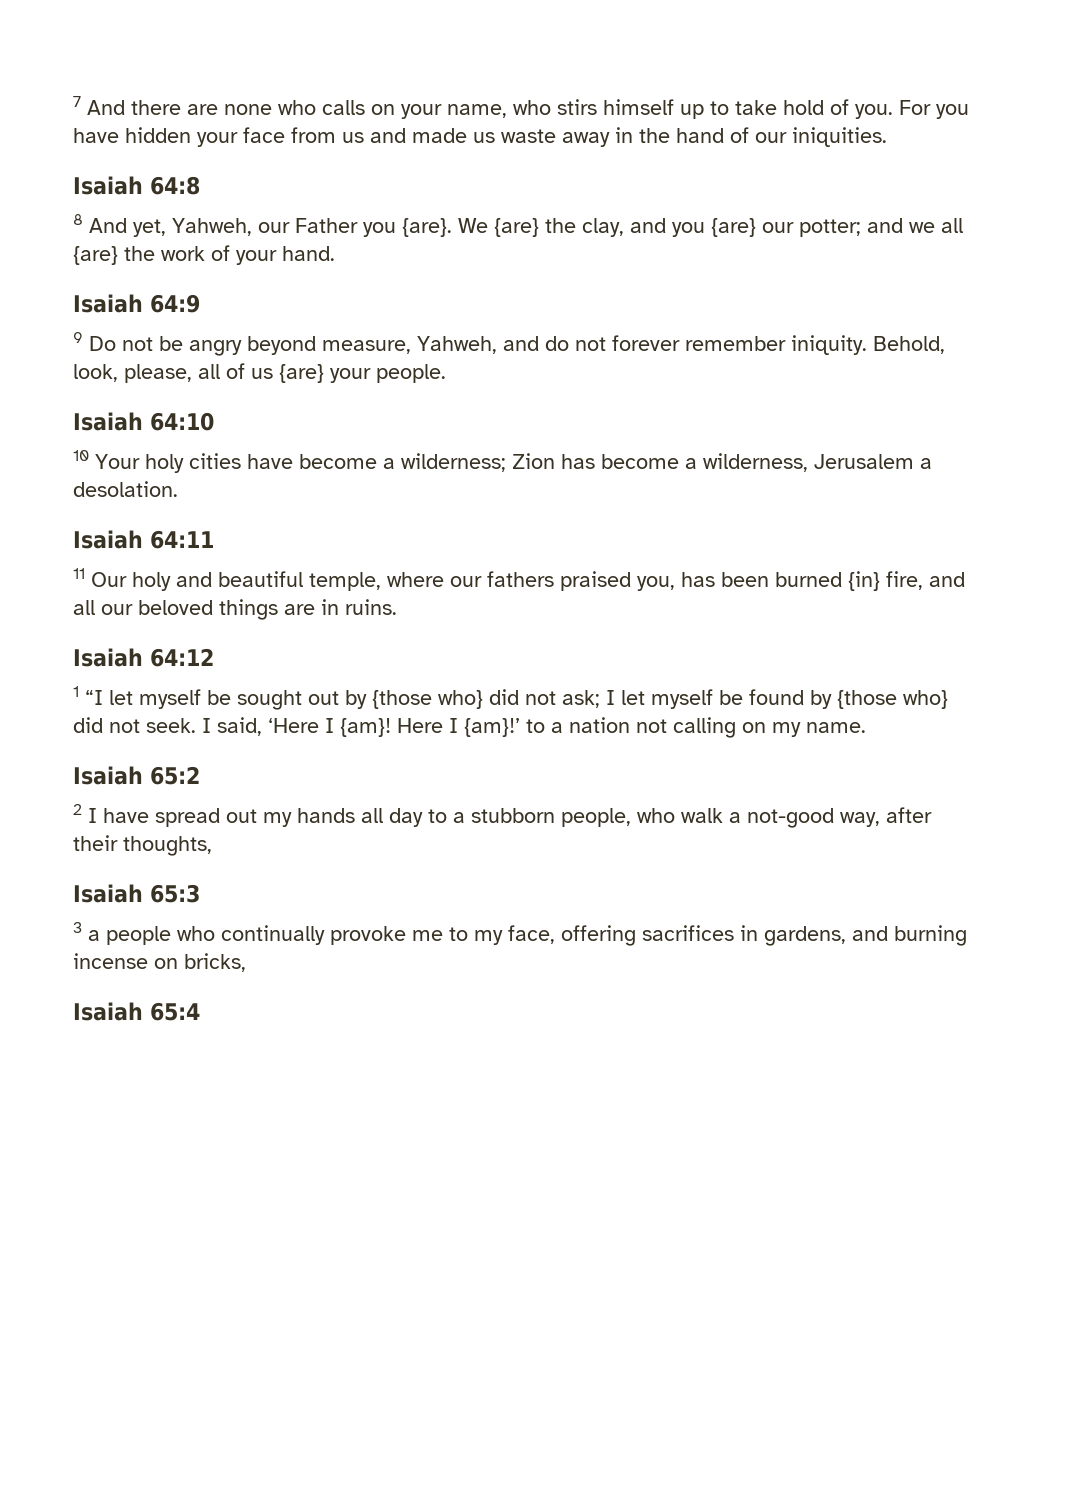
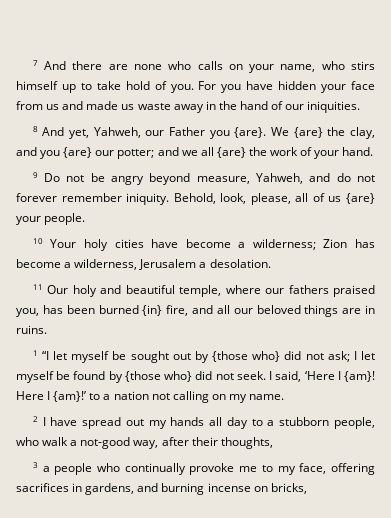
[73,176,200,195] // Isaiah 64:8 -> (361, 107) none
[73,294,200,313] // Isaiah 64:9 -> (374, 151) none
[73,412,214,431] // Isaiah 64:10 -> (86, 219) none
[73,530,214,549] // Isaiah 64:11 -> (271, 263) none
[73,648,214,667] // Isaiah 64:12 -> (47, 329) none
[73,766,200,785] // Isaiah 65:2 -> (285, 397) none
[73,884,200,903] // Isaiah 65:3 -> (273, 443) none
[73,1002,200,1021] // Isaiah 65:4 -> (307, 488) none

